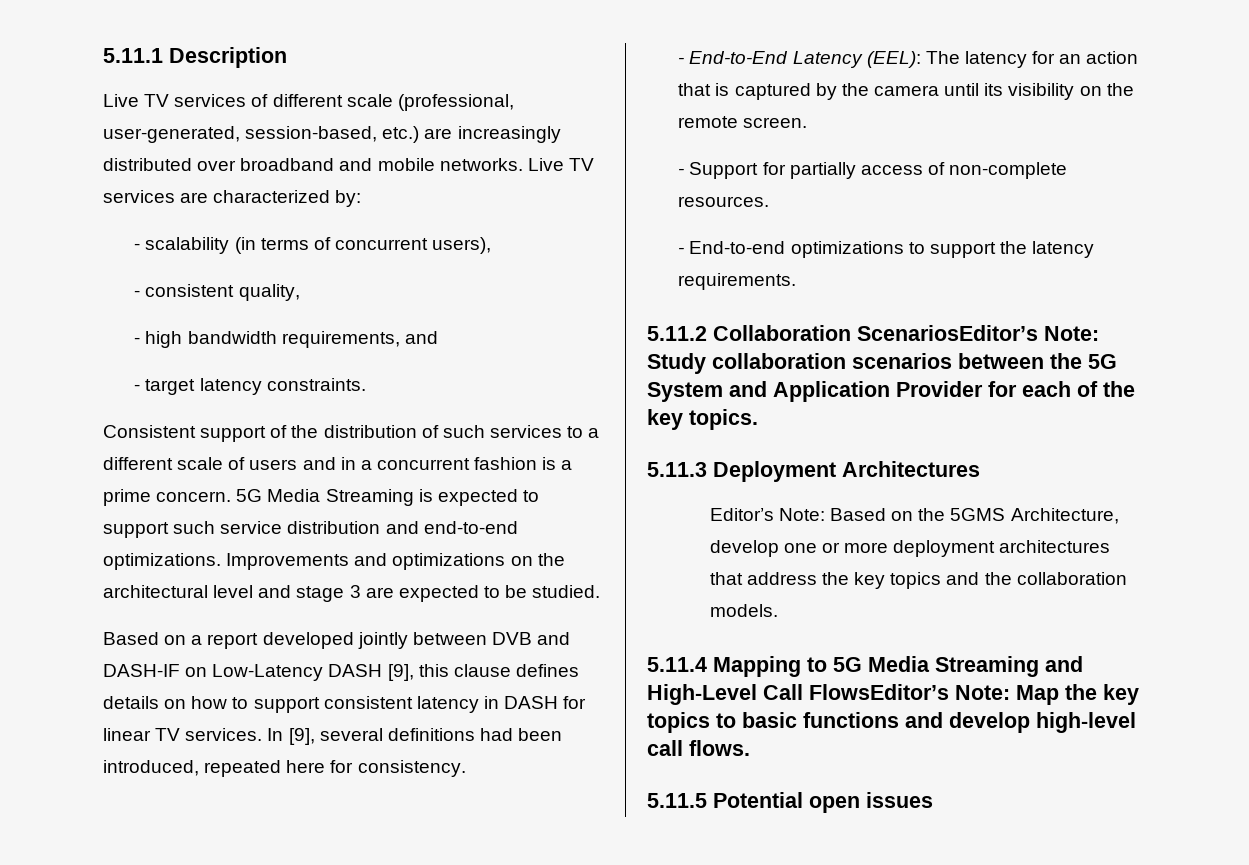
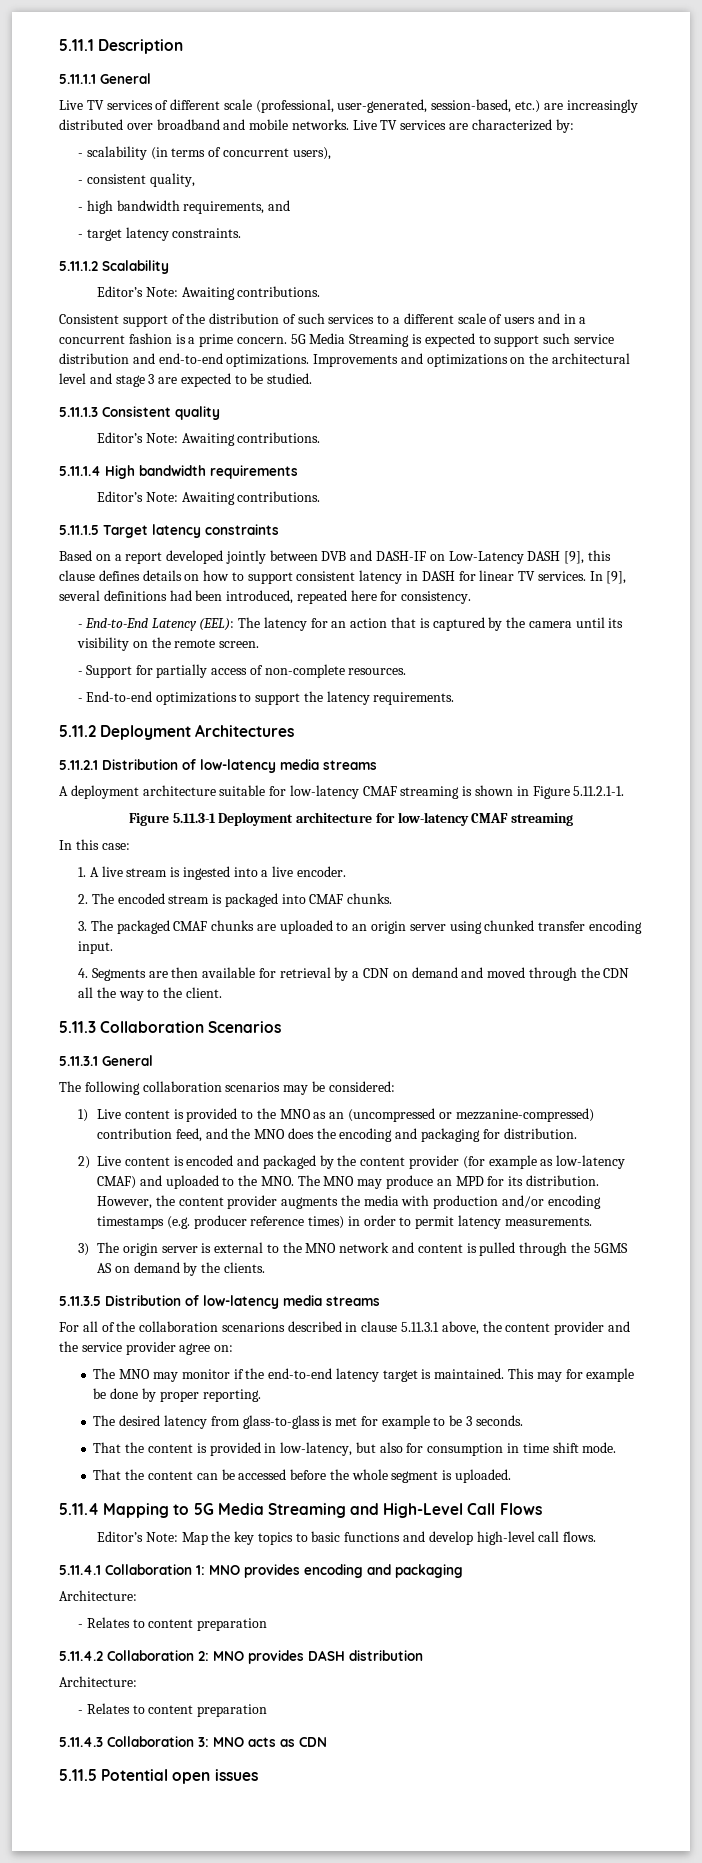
(287, 57) none -> [59,73,151,84] // 5.11.1.1 General
(366, 384) none -> [59,260,169,274] [96,286,321,300] // 5.11.1.2 Scalability // Editor’s Note: Awaiting contributions.
(601, 591) none -> [59,406,220,420] [96,432,321,446] [59,465,298,479] [96,491,321,505] [59,524,279,538] // 5.11.1.3 Consistent quality // Editor’s Note: Awaiting contributions. // 5.11.1.4 High bandwidth requirements // Editor’s Note: Awaiting contributions. // 5.11.1.5 Target latency constraints
[713,325,1099,341] [647,353,1117,374] [647,381,1135,402] [647,409,758,430] [647,461,980,482] [709,508,1119,524] [709,540,1111,557] [709,572,1127,589] [709,604,778,617] Collaboration ScenariosEditor’s Note: Study collaboration scenarios between the 5G System and Application Provider for each of the key topics. // 5.11.3 Deployment Architectures // Editor’s Note: Based on the 5GMS Architecture, develop one or more deployment architectures that address the key topics and the collaboration models. -> [100,724,295,740] [59,759,377,773] [59,785,625,799] [128,812,574,826] [59,839,130,850] [77,866,346,880] [77,893,393,907] [77,920,642,934] [77,941,113,954] [77,967,630,981] [77,987,222,1001] [59,1021,282,1033] [59,1055,153,1066] [59,1081,395,1095] [77,1108,594,1122] [96,1128,577,1142] [77,1155,626,1169] [96,1175,599,1189] [96,1195,601,1209] [96,1215,592,1229] [77,1242,628,1256] [96,1262,265,1276] [59,1295,380,1309] [59,1321,630,1335] [59,1341,234,1355] [93,1368,635,1382] [93,1388,261,1402] [93,1415,523,1429] [93,1442,617,1456] [93,1469,511,1483] Deployment Architectures // 5.11.2.1 Distribution of low-latency media streams // A deployment architecture suitable for low-latency CMAF streaming is shown in Figure 5.11.2.1-1. // Figure 5.11.3-1 Deployment architecture for low-latency CMAF streaming // In this case: // 1. A live stream is ingested into a live encoder. // 2. The encoded stream is packaged into CMAF chunks. // 3. The packaged CMAF chunks are uploaded to an origin server using chunked transfer encoding input. // 4. Segments are then available for retrieval by a CDN on demand and moved through the CDN all the way to the client. // 5.11.3 Collaboration Scenarios // 5.11.3.1 General // The following collaboration scenarios may be considered: // 1) Live content is provided to the MNO as an (uncompressed or mezzanine-compressed) contribution feed, and the MNO does the encoding and packaging for distribution. // 2) Live content is encoded and packaged by the content provider (for example as low-latency CMAF) and uploaded to the MNO. The MNO may produce an MPD for its distribution. However, the content provider augments the media with production and/or encoding timestamps (e.g. producer reference times) in order to permit latency measurements. // 3) The origin server is external to the MNO network and content is pulled through the 5GMS AS on demand by the clients. // 5.11.3.5 Distribution of low-latency media streams // For all of the collaboration scenarions described in clause 5.11.3.1 above, the content provider and the service provider agree on: // The MNO may monitor if the end-to-end latency target is maintained. This may for example be done by proper reporting. // The desired latency from glass-to-glass is met for example to be 3 seconds. // That the content is provided in low-latency, but also for consumption in time shift mode. // That the content can be accessed before the whole segment is uploaded.
[809,684,949,700] FlowsEditor’s -> [499,1503,542,1515] [96,1531,143,1542] Flows // Editor’s
(750, 748) none -> [59,1564,463,1578] [59,1590,137,1601] [77,1617,268,1631] [59,1650,423,1664] [59,1676,137,1687] [77,1703,268,1717] [59,1736,327,1747] // 5.11.4.1 Collaboration 1: MNO provides encoding and packaging // Architecture: // - Relates to content preparation // 5.11.4.2 Collaboration 2: MNO provides DASH distribution // Architecture: // - Relates to content preparation // 5.11.4.3 Collaboration 3: MNO acts as CDN

